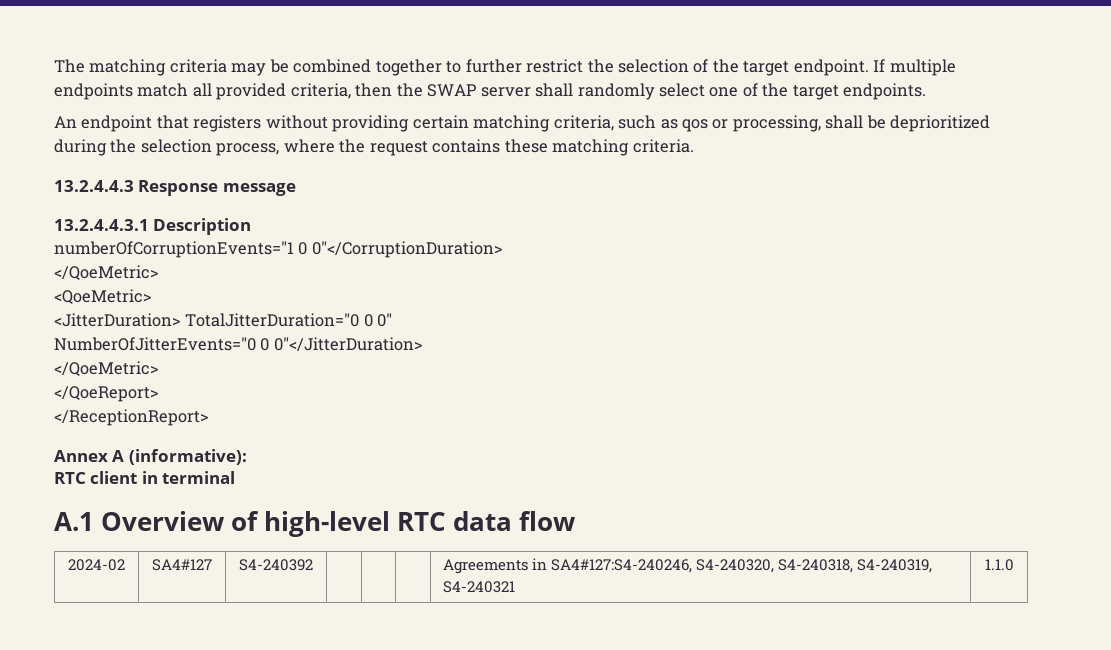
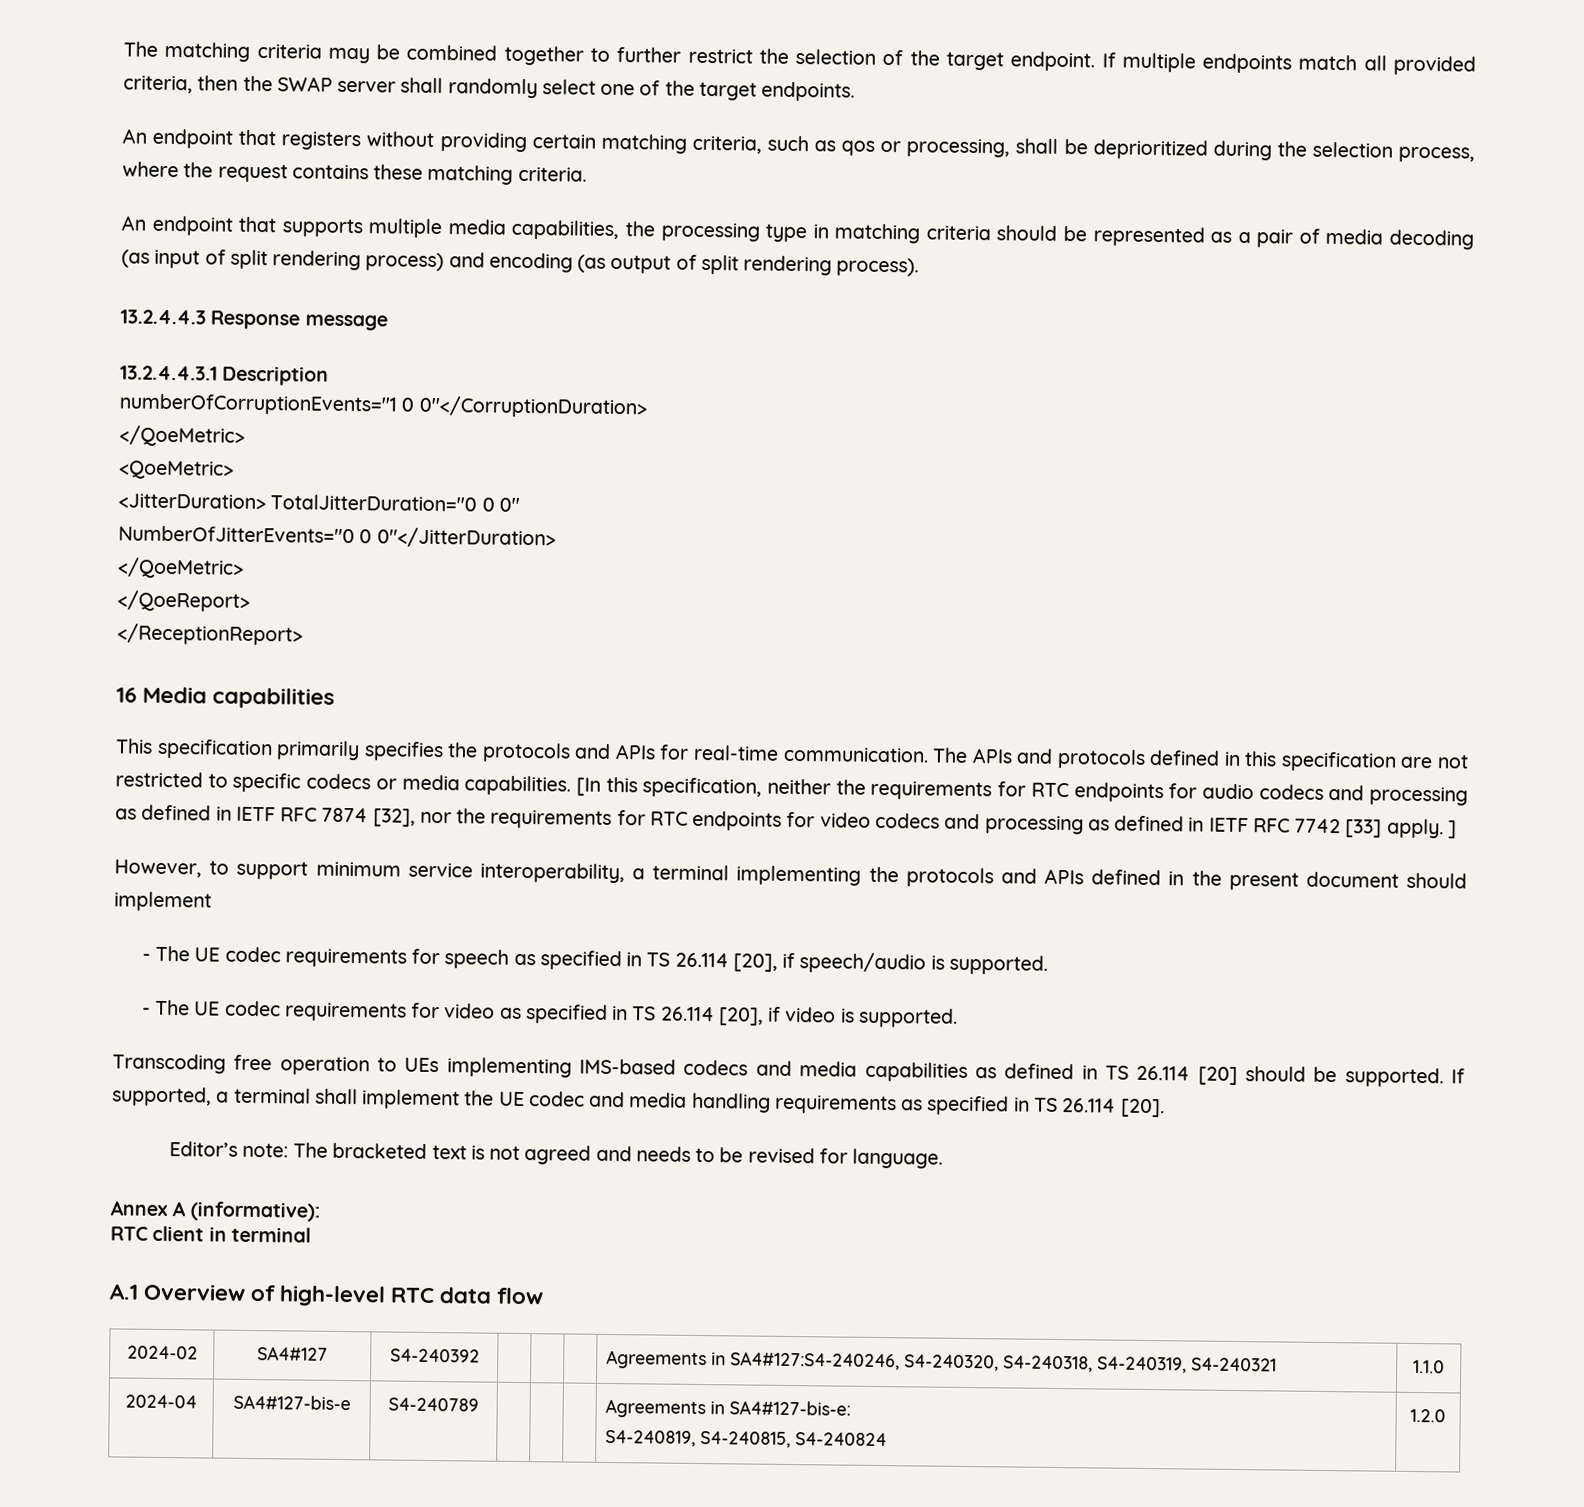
(694, 146) none -> [121,215,1475,250] [121,249,920,277] // An endpoint that supports multiple media capabilities, the processing type in matching criteria should be represented as a pair of media decoding (as input of split rendering process) and encoding (as output of split rendering process).
(209, 417) none -> [116,686,336,709] [115,738,1469,772] [115,771,1469,806] [115,804,1457,839] [114,859,1468,891] [114,891,212,912] [141,945,1048,975] [141,999,958,1028] [112,1053,1465,1088] [112,1086,1165,1118] [168,1141,944,1169] // 16 Media capabilities // This specification primarily specifies the protocols and APIs for real-time communication. The APIs and protocols defined in this specification are not restricted to specific codecs or media capabilities. [In this specification, neither the requirements for RTC endpoints for audio codecs and processing as defined in IETF RFC 7874 [32], nor the requirements for RTC endpoints for video codecs and processing as defined in IETF RFC 7742 [33] apply. ] // However, to support minimum service interoperability, a terminal implementing the protocols and APIs defined in the present document should implement // - The UE codec requirements for speech as specified in TS 26.114 [20], if speech/audio is supported. // - The UE codec requirements for video as specified in TS 26.114 [20], if video is supported. // Transcoding free operation to UEs implementing IMS-based codecs and media capabilities as defined in TS 26.114 [20] should be supported. If supported, a terminal shall implement the UE codec and media handling requirements as specified in TS 26.114 [20]. // Editor’s note: The bracketed text is not agreed and needs to be revised for language.
(1014, 565) none -> [125,1394,197,1409] [232,1394,351,1411] [388,1397,479,1412] [604,1398,851,1419] [604,1429,887,1449] [1410,1408,1446,1423] // 2024-04 | SA4#127-bis-e | S4-240789 | | | | Agreements in SA4#127-bis-e: // S4-240819, S4-240815, S4-240824 | 1.2.0

